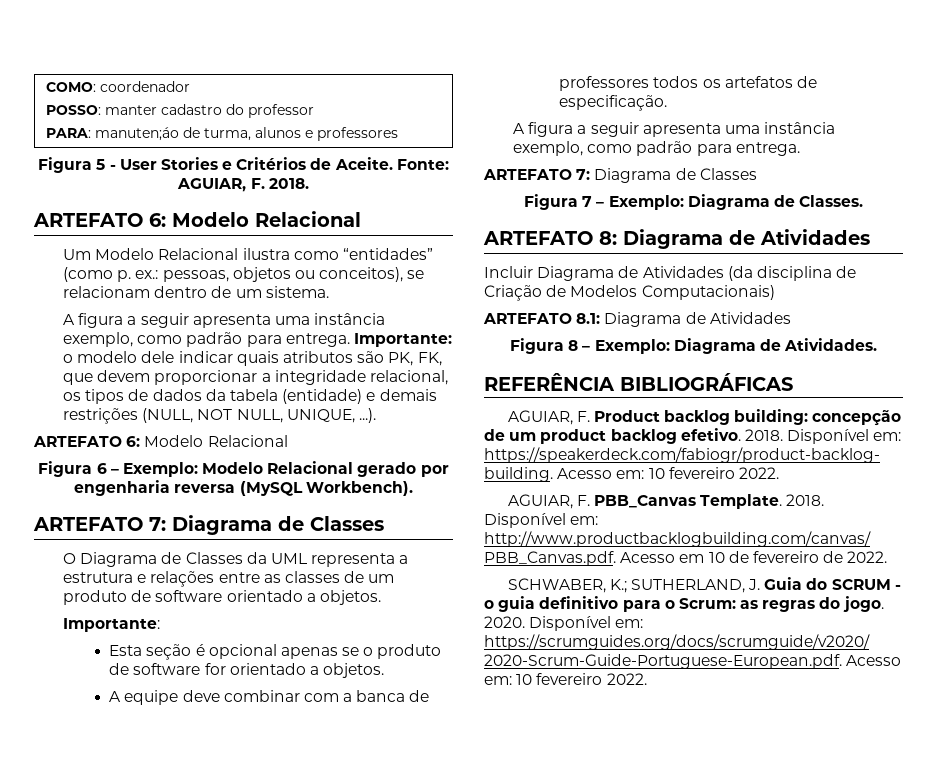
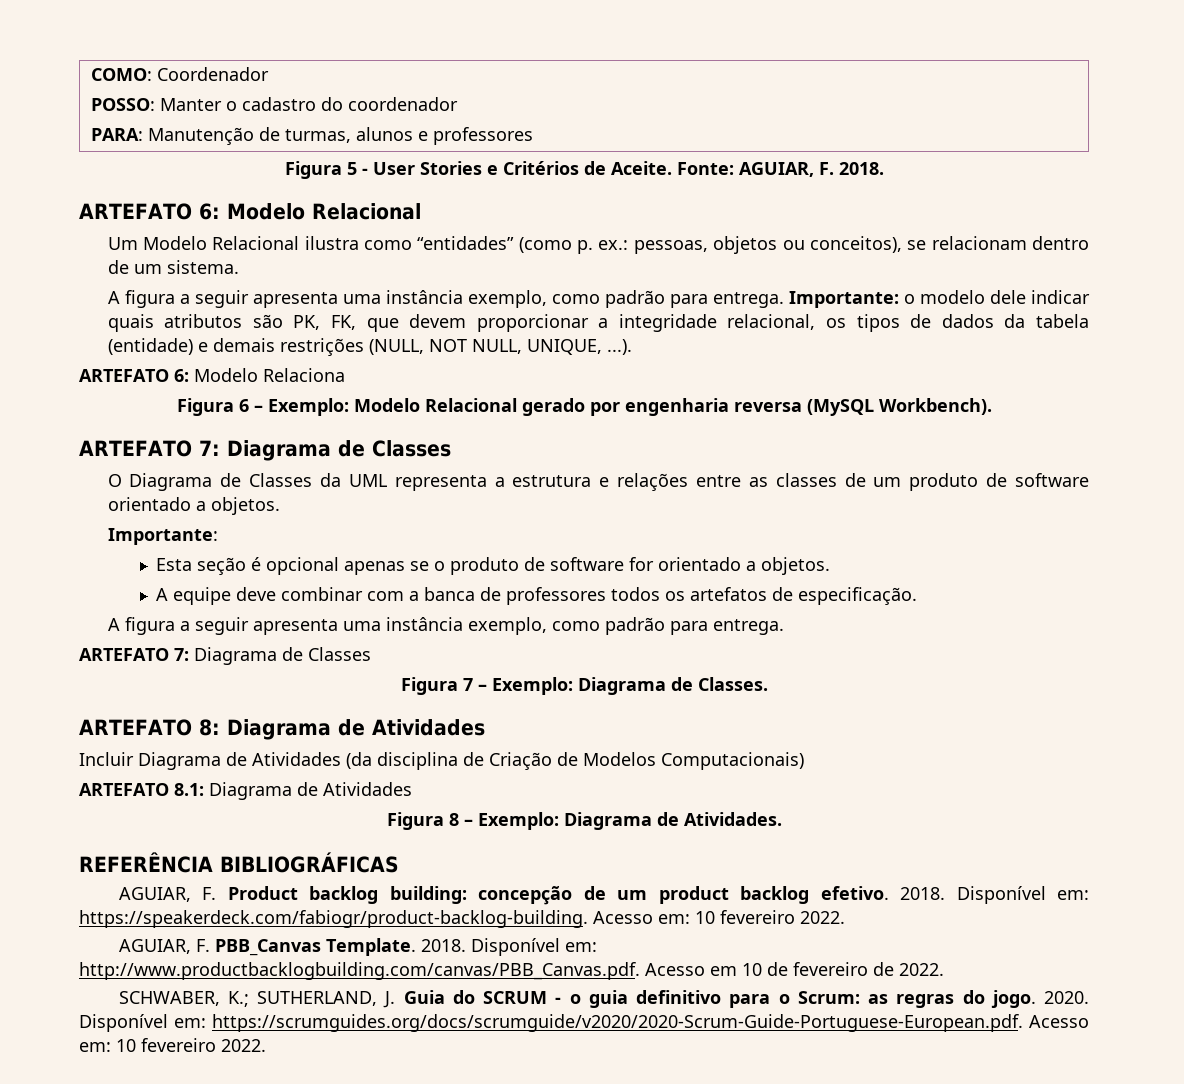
[100,81,191,92] [46,104,315,118] [46,127,252,141] coordenador // POSSO: manter cadastro do professor // PARA: manuten;áo de turma, -> [156,67,269,81] [90,97,458,111] [90,127,351,145] Coordenador // POSSO: Manter o cadastro do coordenador // PARA: Manutenção de turmas,
[207,435,288,447] Relacional -> [263,368,345,382] Relaciona

